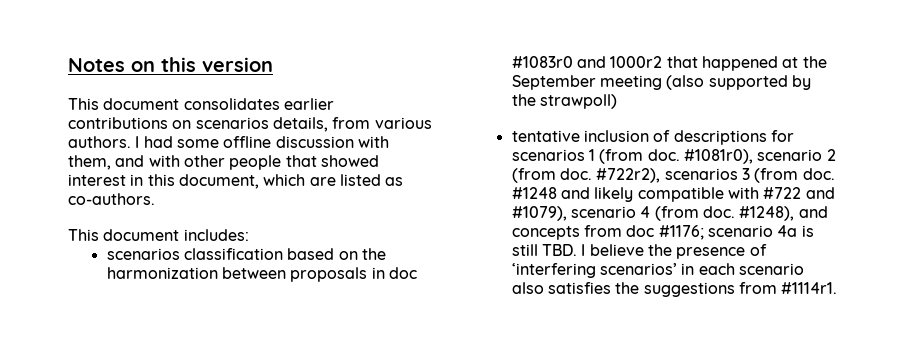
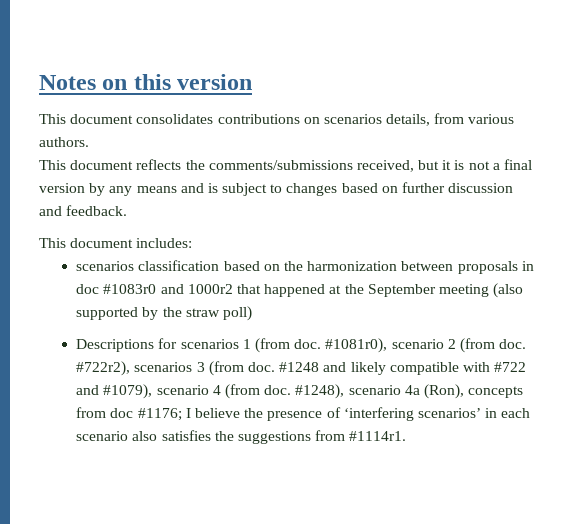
[283,98,334,110] earlier -> (214, 119) none
[135,136,389,148] [68,155,379,170] [68,174,404,189] [68,193,155,205] I had some offline discussion with them, and with other people that showed interest in this document, which are listed as co-authors. -> [39,159,533,172] [39,182,514,196] [39,205,128,216] // This document reflects the comments/submissions received, but it is not a final version by any means and is subject to changes based on further discussion and feedback.
[540,94,618,109] [511,130,767,145] strawpoll) // tentative inclusion of descriptions -> [185,306,253,321] [76,339,155,352] straw poll) // Descriptions
[798,206,828,218] and -> [348,384,464,399] scenario 4a (Ron),
[707,225,814,237] [511,244,578,256] scenario 4a is still TBD. -> (182, 414) none

